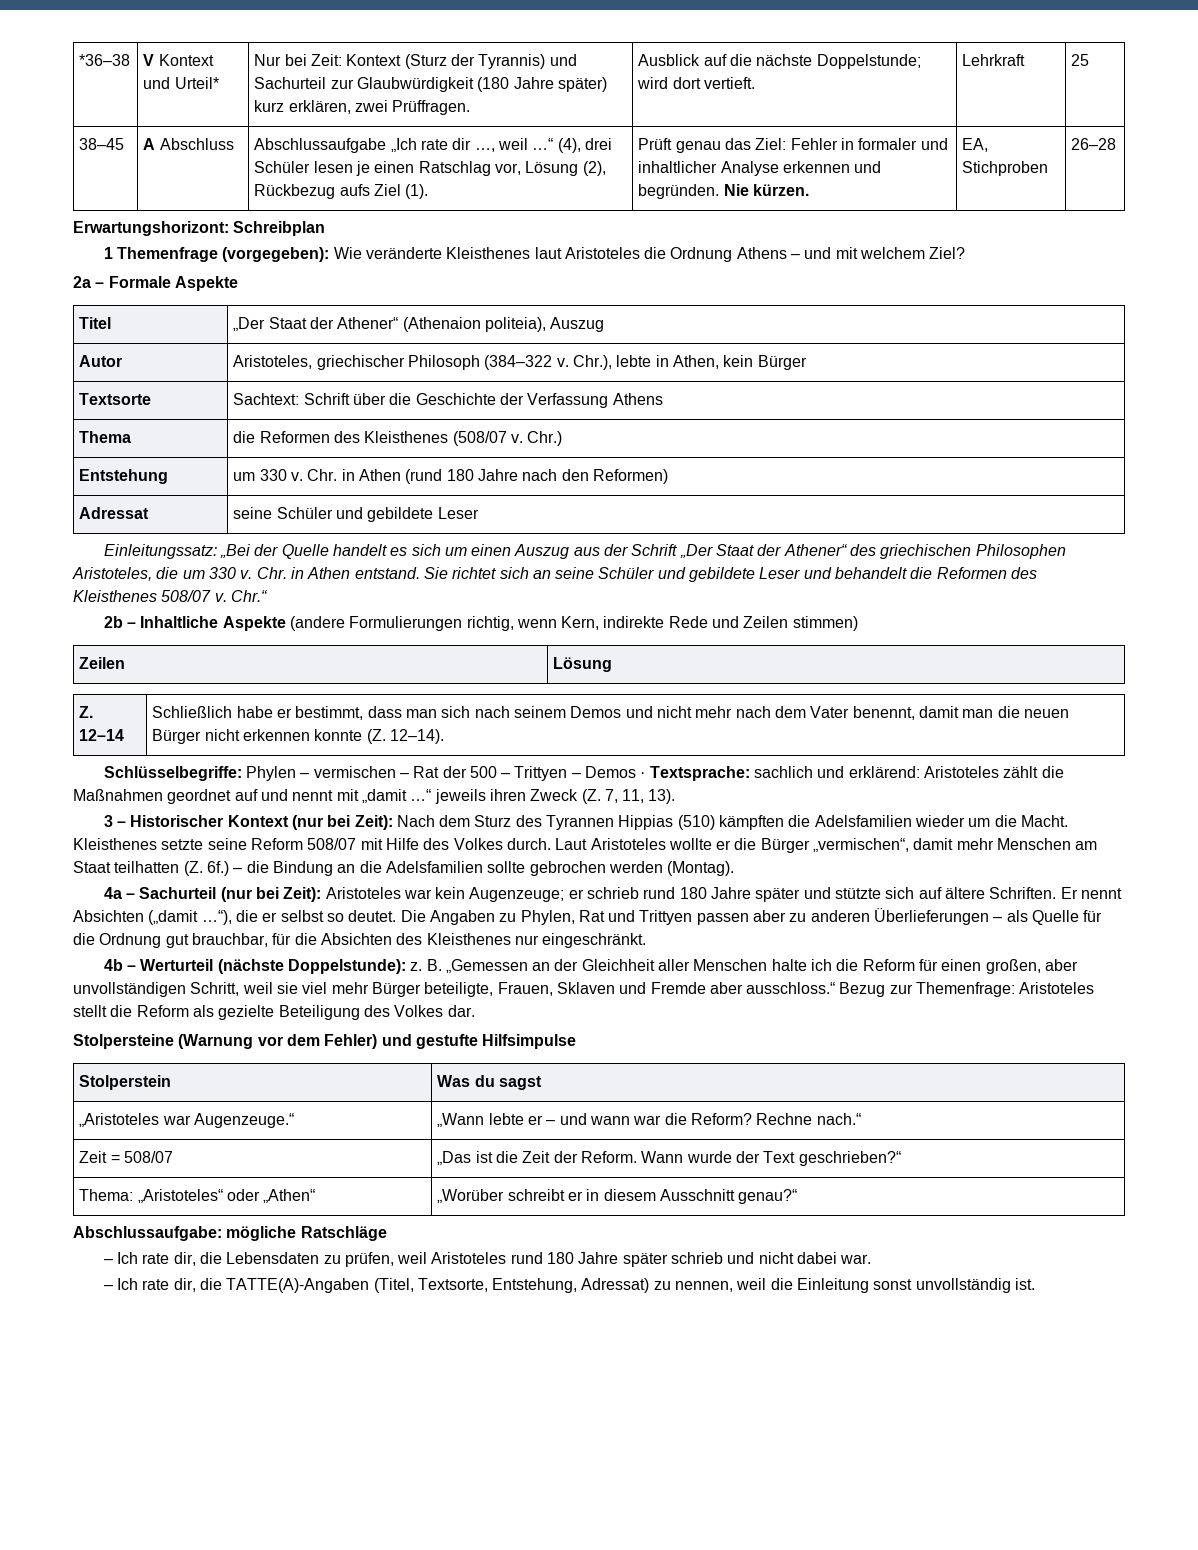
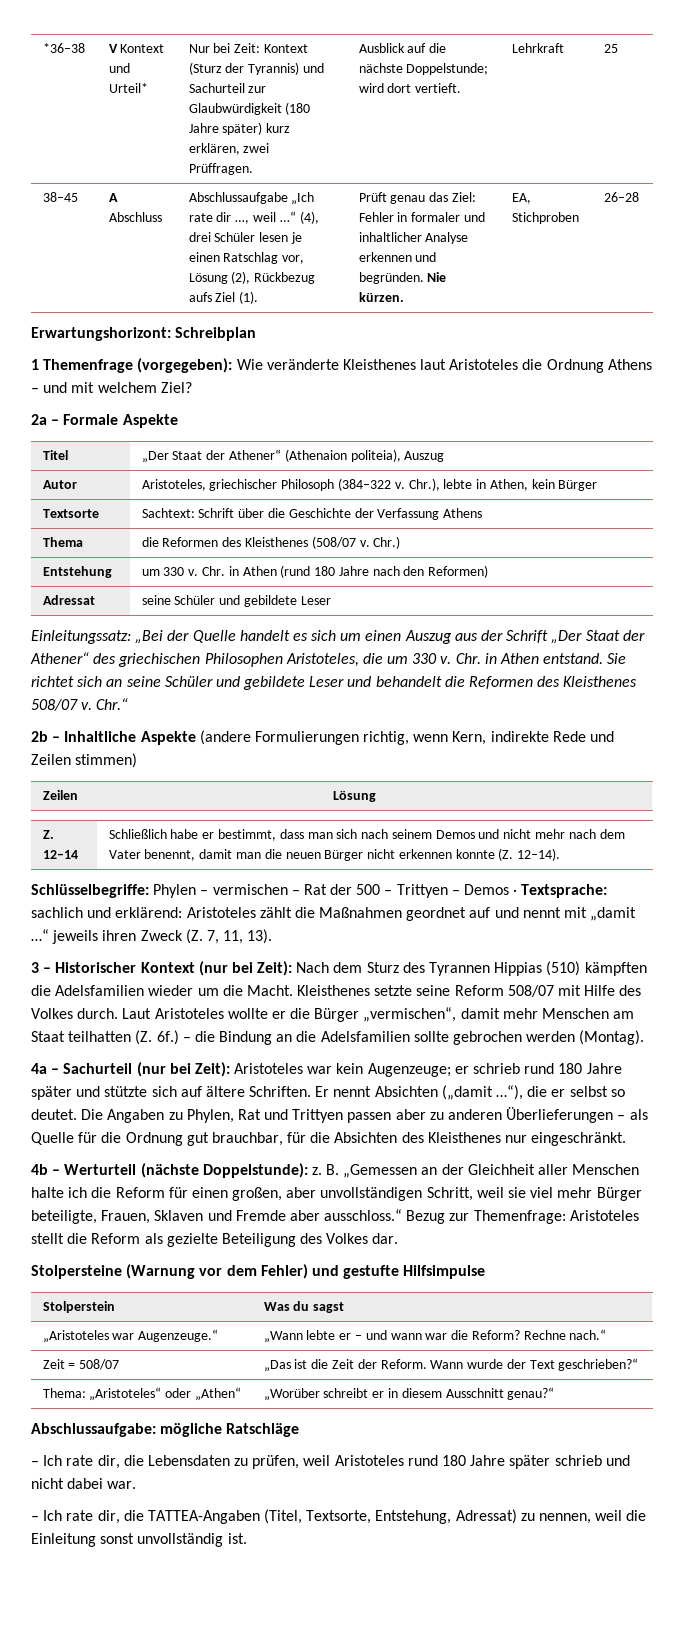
[226,1278,370,1293] TATTE(A)-Angaben -> [147,1510,260,1524] TATTEA-Angaben

